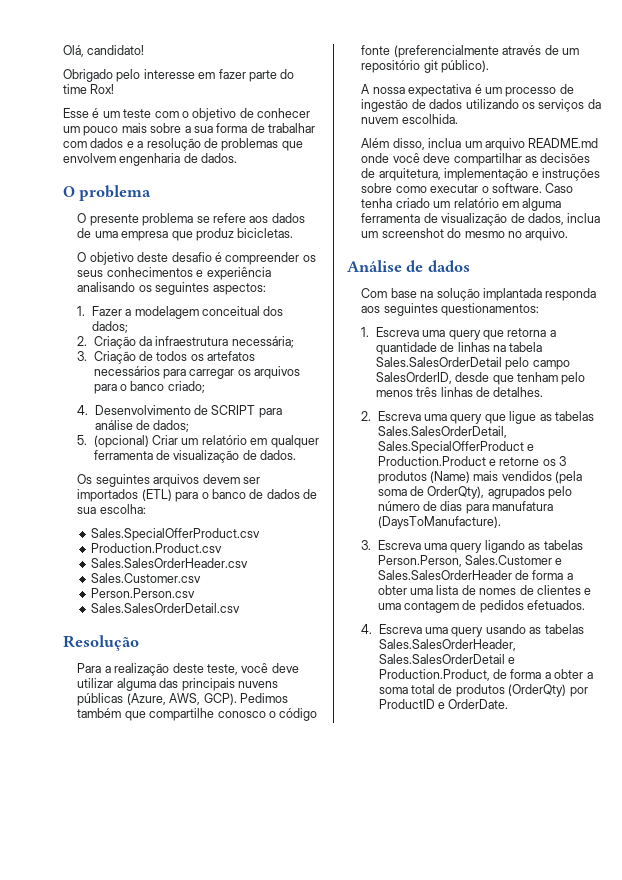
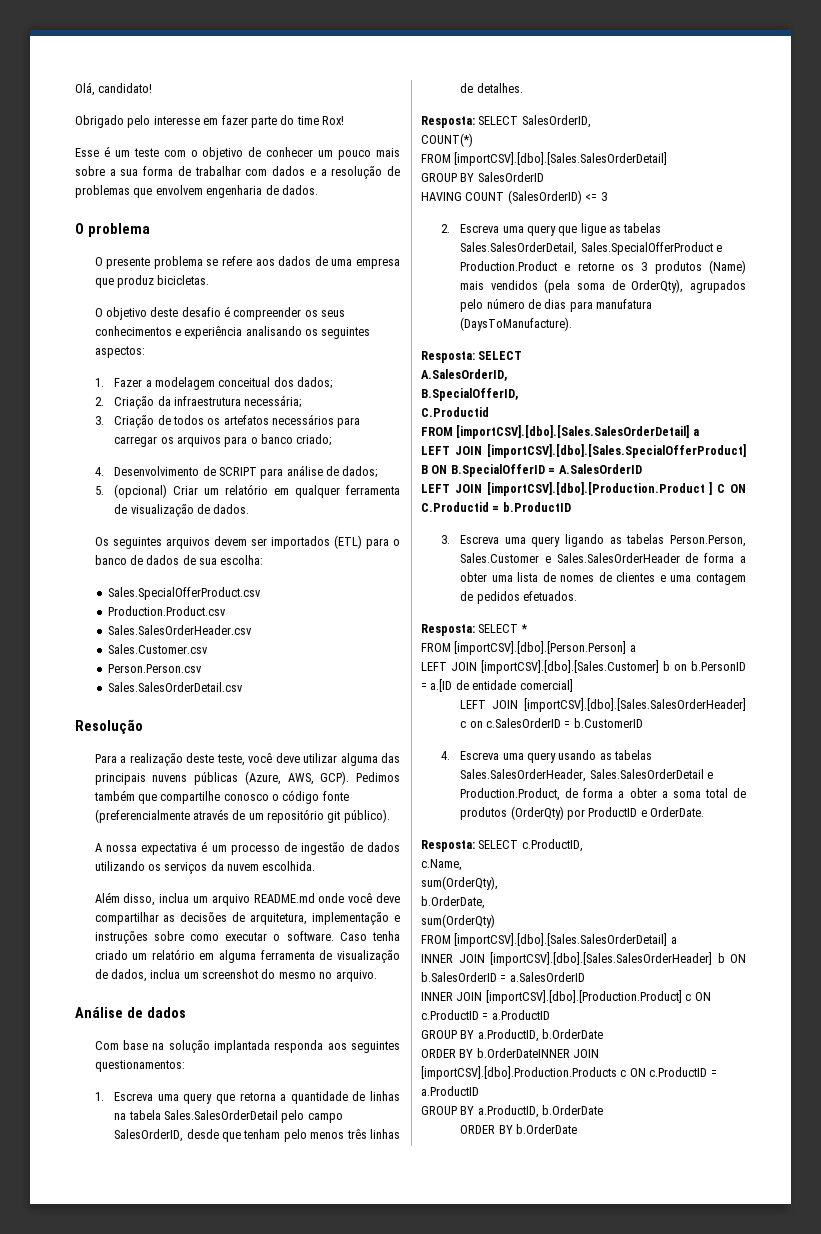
(544, 392) none -> [421,115,591,128] [421,133,473,147] [421,152,668,166] [421,172,544,182] [421,190,607,204] // Resposta: SELECT SalesOrderID, // COUNT(*) // FROM [importCSV].[dbo].[Sales.SalesOrderDetail] // GROUP BY SalesOrderID // HAVING COUNT (SalesOrderID) <= 3
(501, 522) none -> [421,351,523,363] [421,369,507,381] [421,388,518,401] [421,407,489,417] [421,425,699,439] [421,444,746,458] [421,464,642,477] [421,482,746,496] [421,502,571,512] // Resposta: SELECT // A.SalesOrderID, // B.SpecialOfferID, // C.Productid // FROM [importCSV].[dbo].[Sales.SalesOrderDetail] a // LEFT JOIN [importCSV].[dbo].[Sales.SpecialOfferProduct] B ON B.SpecialOfferID = A.SalesOrderID // LEFT JOIN [importCSV].[dbo].[Production.Product ] C ON C.Productid = b.ProductID
(586, 605) none -> [421,624,528,636] [421,641,636,655] [421,660,746,674] [421,679,573,692] [460,698,746,712] [460,718,643,728] // Resposta: SELECT * // FROM [importCSV].[dbo].[Person.Person] a // LEFT JOIN [importCSV].[dbo].[Sales.Customer] b on b.PersonID = a.[ID de entidade comercial] // LEFT JOIN [importCSV].[dbo].[Sales.SalesOrderHeader] c on c.SalesOrderID = b.CustomerID
(509, 704) none -> [421,839,583,852] [421,859,462,871] [421,876,498,890] [421,896,485,909] [421,914,495,928] [421,933,677,947] [421,952,746,966] [421,972,585,982] [421,990,711,1004] [421,1010,550,1020] [421,1029,604,1042] [421,1048,600,1058] [421,1066,717,1080] [421,1086,479,1096] [421,1105,604,1118] [460,1124,577,1134] // Resposta: SELECT c.ProductID, // c.Name, // sum(OrderQty), // b.OrderDate, // sum(OrderQty) // FROM [importCSV].[dbo].[Sales.SalesOrderDetail] a // INNER JOIN [importCSV].[dbo].[Sales.SalesOrderHeader] b ON b.SalesOrderID = a.SalesOrderID // INNER JOIN [importCSV].[dbo].[Production.Product] c ON c.ProductID = a.ProductID // GROUP BY a.ProductID, b.OrderDate // ORDER BY b.OrderDateINNER JOIN [importCSV].[dbo].Production.Products c ON c.ProductID = a.ProductID // GROUP BY a.ProductID, b.OrderDate // ORDER BY b.OrderDate

